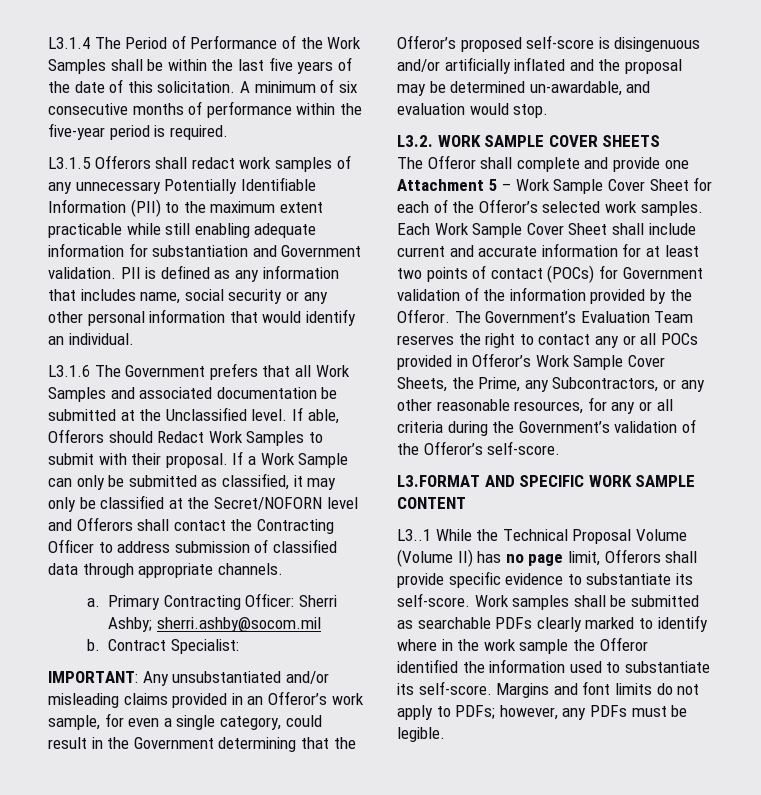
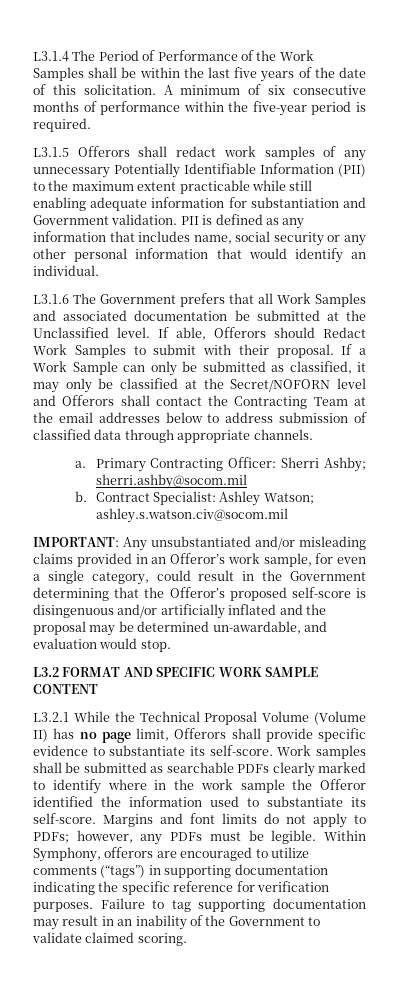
[48,539,94,553] Officer -> [313,397,366,406] [33,412,203,423] Team at the email addresses below
(239, 646) none -> [219,491,314,506] [95,508,288,523] Ashley Watson; ashley.s.watson.civ@socom.mil
[397,135,661,147] [397,155,689,172] [397,177,713,194] [397,199,703,216] [397,223,696,238] [397,243,699,257] [397,265,703,283] [397,287,692,304] [397,309,694,323] [397,333,698,348] [397,353,665,370] [397,377,705,392] [397,397,673,414] [397,419,696,436] [397,441,561,455] [397,475,480,487] L3.2. WORK SAMPLE COVER SHEETS // The Offeror shall complete and provide one Attachment 5 – Work Sample Cover Sheet for each of the Offeror’s selected work samples. Each Work Sample Cover Sheet shall include current and accurate information for at least two points of contact (POCs) for Government validation of the information provided by the Offeror. The Government’s Evaluation Team reserves the right to contact any or all POCs provided in Offeror’s Work Sample Cover Sheets, the Prime, any Subcontractors, or any other reasonable resources, for any or all criteria during the Government’s validation of the Offeror’s self-score. // L3.FORMAT -> [33,667,121,677] L3.2 FORMAT
[397,529,431,541] L3..1 -> [33,712,69,722] L3.2.1
(445, 734) none -> [324,830,367,841] [33,847,309,862] [33,864,328,878] [33,881,329,895] [33,898,366,912] [33,915,320,930] [32,932,187,946] Within Symphony, offerors are encouraged to utilize comments (“tags”) in supporting documentation indicating the specific reference for verification purposes. Failure to tag supporting documentation may result in an inability of the Government to validate claimed scoring.

